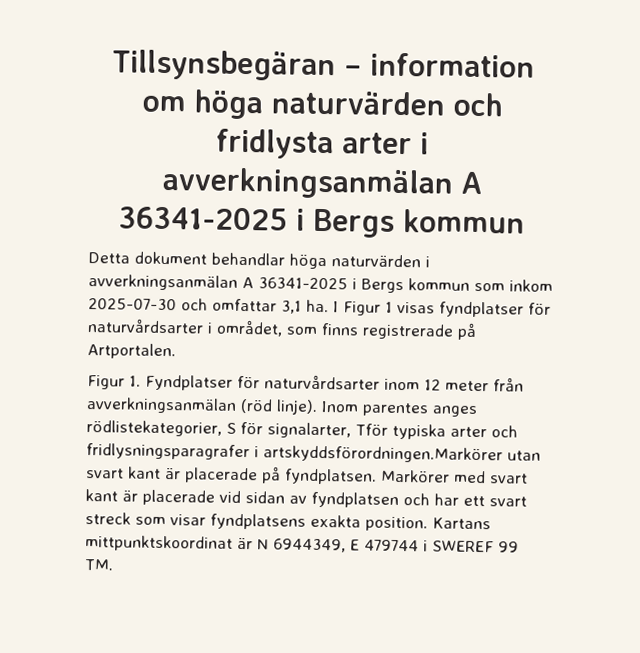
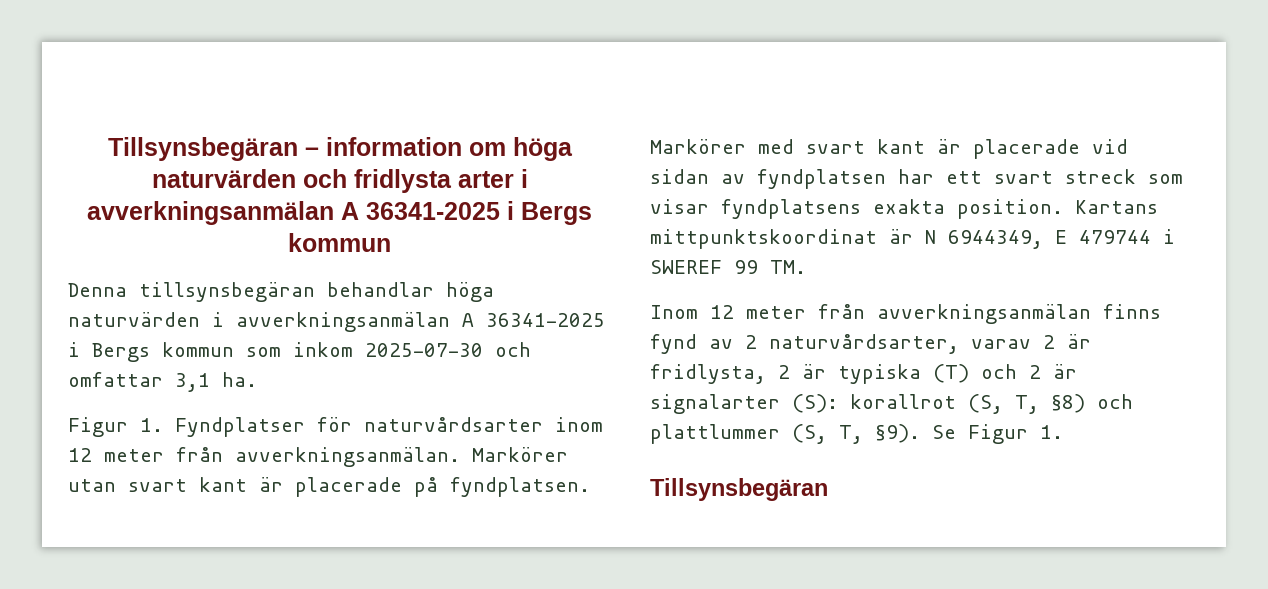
[88,251,207,265] Detta dokument -> [68,282,315,302] Denna tillsynsbegäran
[333,301,551,318] [87,318,477,340] [87,343,176,360] I Figur 1 visas fyndplatser för naturvårdsarter i området, som finns registrerade på Artportalen. -> (257, 379) none
[86,397,477,418] [86,420,518,440] [86,443,503,464] avverkningsanmälan (röd linje). Inom parentes anges rödlistekategorier, S för signalarter, Tför typiska arter och fridlysningsparagrafer i artskyddsförordningen.Markörer -> [235,447,568,467] avverkningsanmälan. Markörer
[403,493,430,506] och -> (886, 179) none
(114, 565) none -> [650,304,1161,324] [650,334,1091,354] [650,364,1077,384] [650,394,1133,414] [650,424,1063,444] [650,478,828,501] // Inom 12 meter från avverkningsanmälan finns fynd av 2 naturvårdsarter, varav 2 är fridlysta, 2 är typiska (T) och 2 är signalarter (S): korallrot (S, T, §8) och plattlummer (S, T, §9). Se Figur 1. // Tillsynsbegäran

